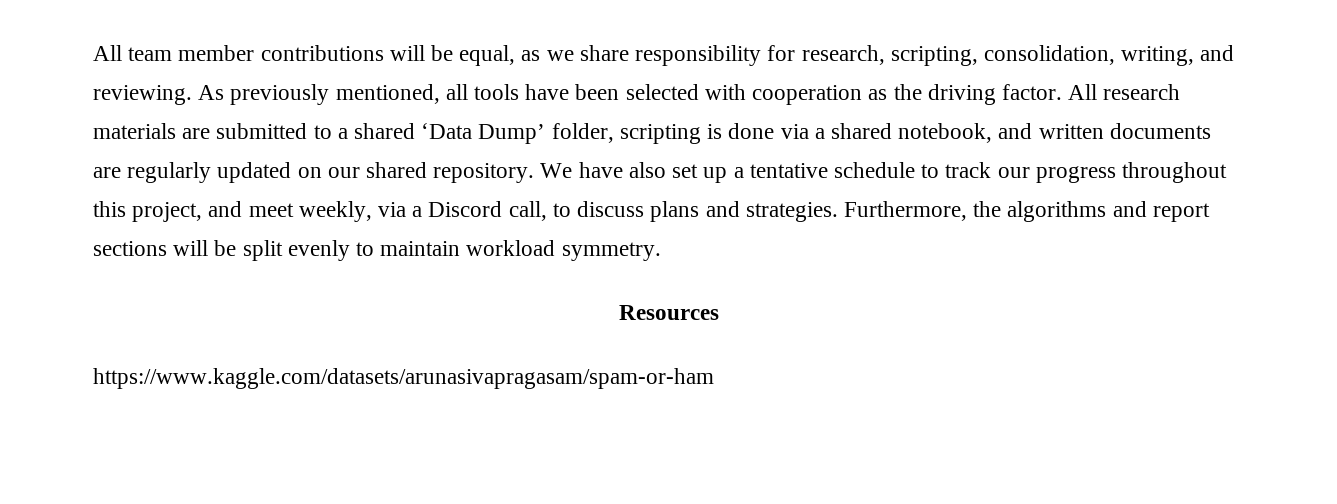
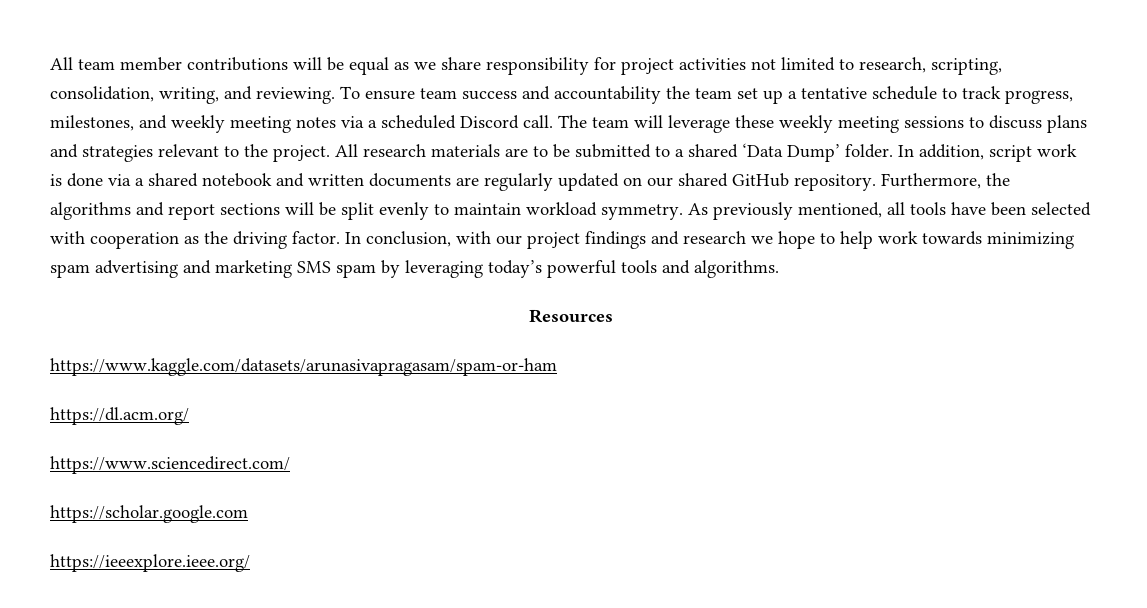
[459,45,516,66] equal, -> [349,57,389,75] equal
(796, 53) none -> [621,57,854,75] project activities not limited to
(192, 95) none -> [340,86,1073,104] [50,115,1087,133] [50,143,1077,162] [50,173,1010,191] [50,202,683,220] To ensure team success and accountability the team set up a tentative schedule to track progress, milestones, and weekly meeting notes via a scheduled Discord call. The team will leverage these weekly meeting sessions to discuss plans and strategies relevant to the project. All research materials are to be submitted to a shared ‘Data Dump’ folder. In addition, script work is done via a shared notebook and written documents are regularly updated on our shared GitHub repository. Furthermore, the algorithms and report sections will be split evenly to maintain workload symmetry.
[1068,84,1181,100] [93,123,1211,144] [93,162,1227,183] [93,201,1210,222] [93,240,661,261] [618,305,719,320] [93,368,714,389] All research materials are submitted to a shared ‘Data Dump’ folder, scripting is done via a shared notebook, and written documents are regularly updated on our shared repository. We have also set up a tentative schedule to track our progress throughout this project, and meet weekly, via a Discord call, to discuss plans and strategies. Furthermore, the algorithms and report sections will be split evenly to maintain workload symmetry. // Resources // https://www.kaggle.com/datasets/arunasivapragasam/spam-or-ham -> [345,231,1074,249] [50,260,779,278] [528,309,613,323] [50,358,557,376] [50,407,189,425] [50,456,290,474] [50,505,248,523] [50,554,250,572] In conclusion, with our project findings and research we hope to help work towards minimizing spam advertising and marketing SMS spam by leveraging today’s powerful tools and algorithms. // Resources // https://www.kaggle.com/datasets/arunasivapragasam/spam-or-ham // https://dl.acm.org/ // https://www.sciencedirect.com/ // https://scholar.google.com // https://ieeexplore.ieee.org/

